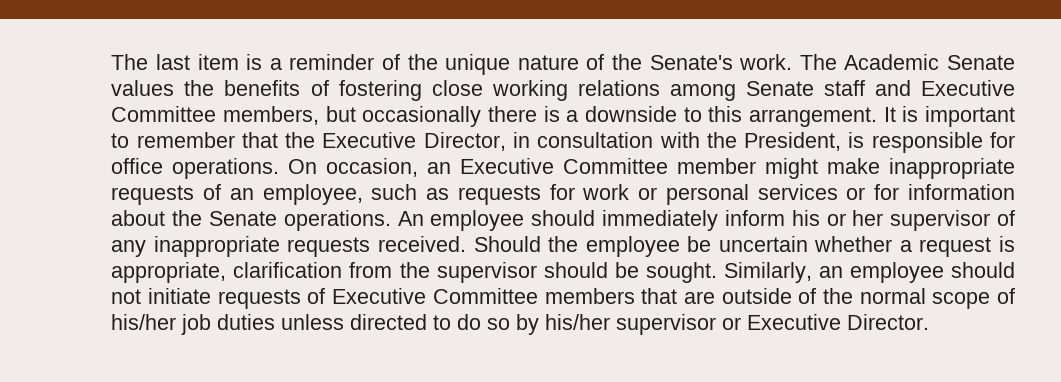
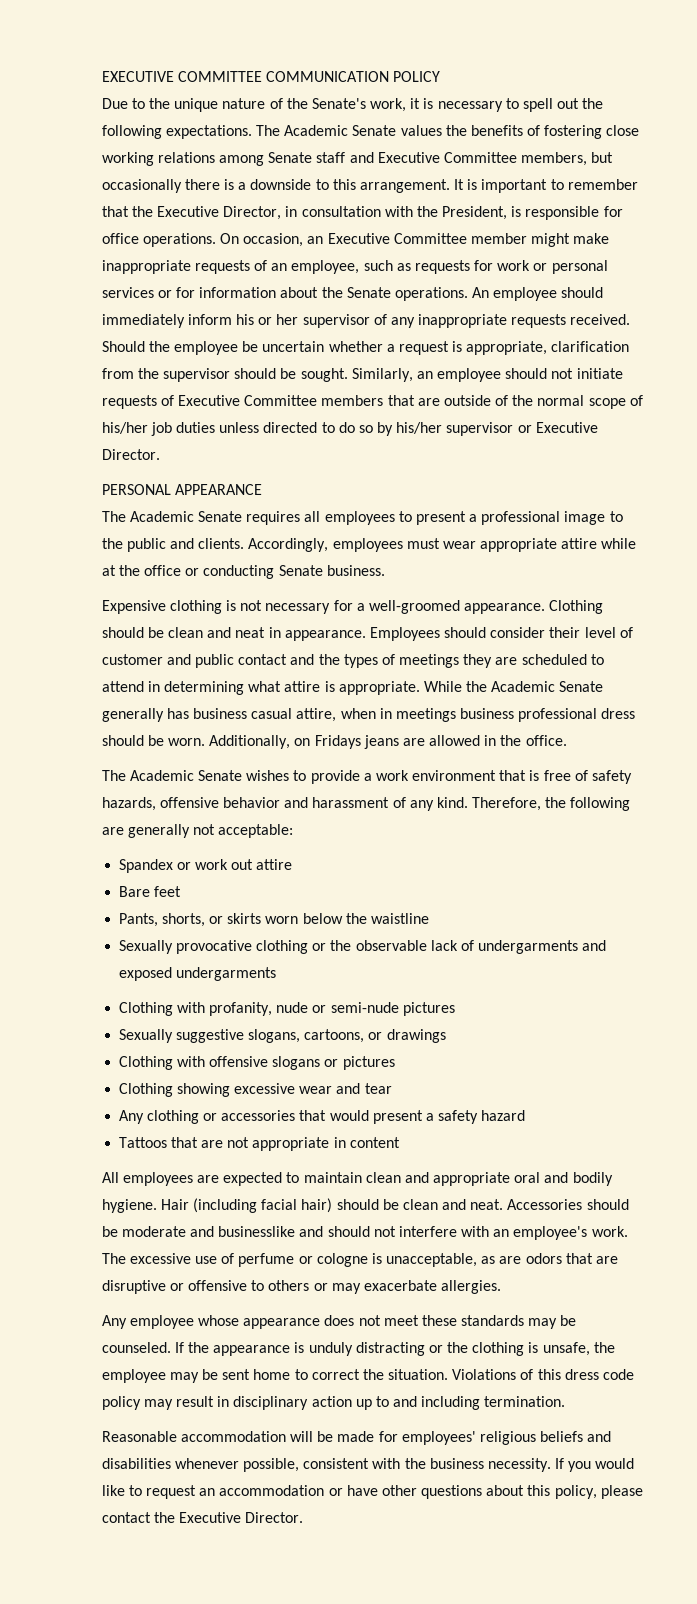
[111,54,400,70] The last item is a reminder of -> [101,71,441,82] [101,98,145,109] EXECUTIVE COMMITTEE COMMUNICATION POLICY // Due to
[739,54,793,70] work. -> [370,98,604,112] [101,125,252,139] work, it is necessary to spell out the following expectations.
(930, 322) none -> [101,484,262,495] [101,511,623,525] [101,538,637,552] [101,565,385,579] [101,600,604,614] [101,627,633,641] [101,654,604,668] [101,681,604,695] [101,708,636,722] [101,735,567,749] [101,770,632,784] [101,797,631,811] [101,824,294,838] [118,859,293,873] [118,886,181,897] [118,913,429,927] [118,940,607,954] [118,967,276,981] [118,1002,455,1016] [118,1029,446,1043] [118,1056,395,1070] [118,1083,392,1097] [118,1110,526,1124] [118,1137,400,1151] [101,1172,613,1186] [101,1198,629,1213] [101,1226,628,1240] [101,1253,618,1267] [101,1280,502,1294] [101,1315,577,1329] [101,1342,615,1356] [101,1369,634,1383] [101,1396,566,1410] [101,1431,612,1445] [101,1458,635,1472] [101,1485,643,1499] [101,1512,304,1523] // PERSONAL APPEARANCE // The Academic Senate requires all employees to present a professional image to the public and clients. Accordingly, employees must wear appropriate attire while at the office or conducting Senate business. // Expensive clothing is not necessary for a well-groomed appearance. Clothing should be clean and neat in appearance. Employees should consider their level of customer and public contact and the types of meetings they are scheduled to attend in determining what attire is appropriate. While the Academic Senate generally has business casual attire, when in meetings business professional dress should be worn. Additionally, on Fridays jeans are allowed in the office. // The Academic Senate wishes to provide a work environment that is free of safety hazards, offensive behavior and harassment of any kind. Therefore, the following are generally not acceptable: // Spandex or work out attire // Bare feet // Pants, shorts, or skirts worn below the waistline // Sexually provocative clothing or the observable lack of undergarments and exposed undergarments // Clothing with profanity, nude or semi-nude pictures // Sexually suggestive slogans, cartoons, or drawings // Clothing with offensive slogans or pictures // Clothing showing excessive wear and tear // Any clothing or accessories that would present a safety hazard // Tattoos that are not appropriate in content // All employees are expected to maintain clean and appropriate oral and bodily hygiene. Hair (including facial hair) should be clean and neat. Accessories should be moderate and businesslike and should not interfere with an employee's work. The excessive use of perfume or cologne is unacceptable, as are odors that are disruptive or offensive to others or may exacerbate allergies. // Any employee whose appearance does not meet these standards may be counseled. If the appearance is unduly distracting or the clothing is unsafe, the employee may be sent home to correct the situation. Violations of this dress code policy may result in disciplinary action up to and including termination. // Reasonable accommodation will be made for employees' religious beliefs and disabilities whenever possible, consistent with the business necessity. If you would like to request an accommodation or have other questions about this policy, please contact the Executive Director.

